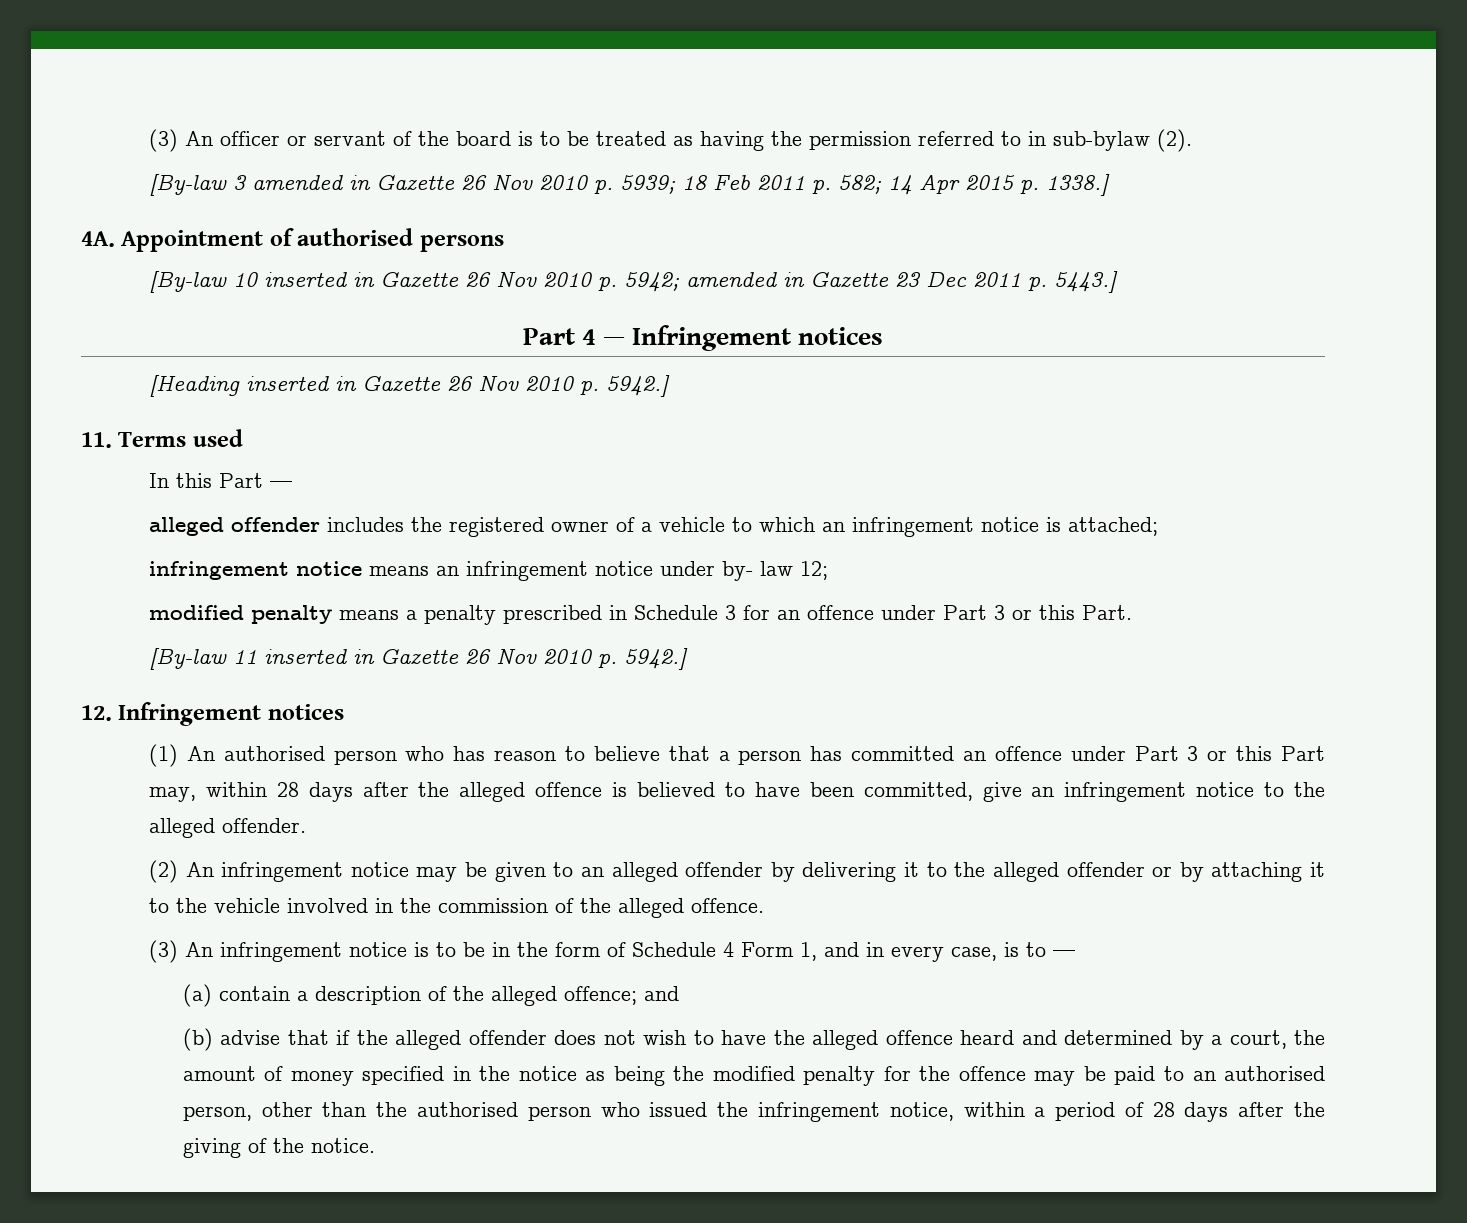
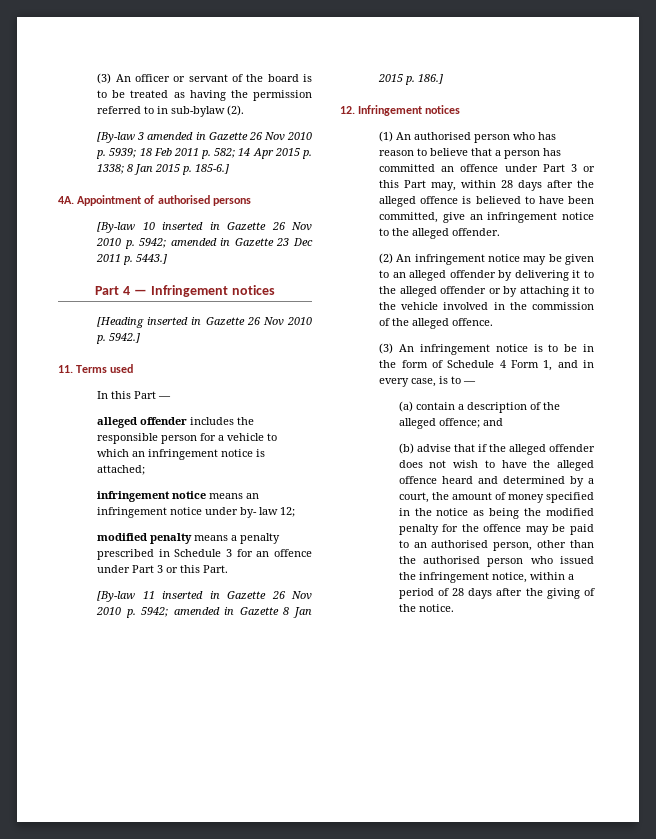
[1045,174,1110,196] 1338.] -> [97,164,230,175] 1338; 8 Jan 2015 p. 185-6.]
[448,517,635,537] registered owner of -> [97,433,217,444] responsible person for
[623,648,688,670] 5942.] -> [141,607,312,618] [378,74,444,85] 5942; amended in Gazette 8 Jan 2015 p. 186.]

